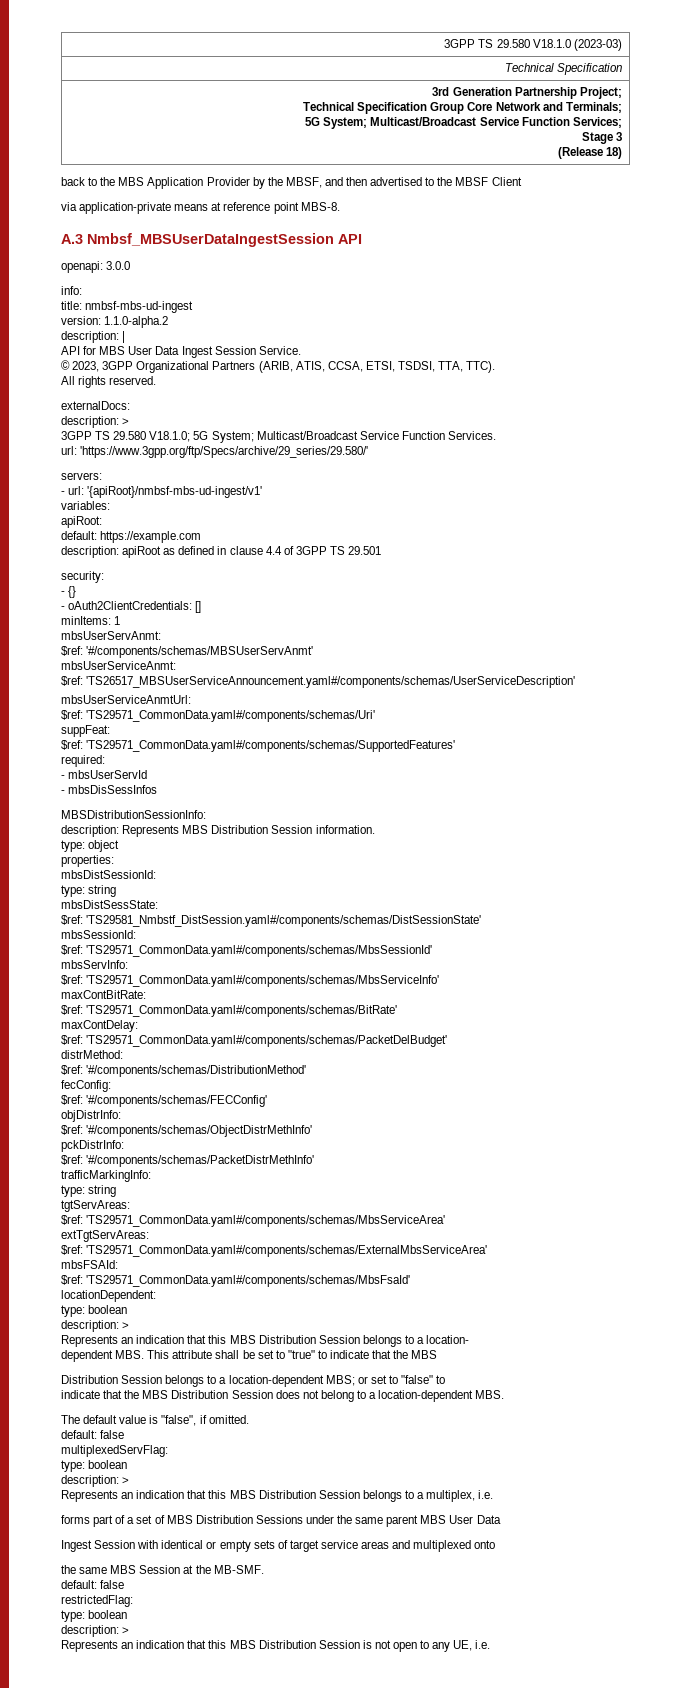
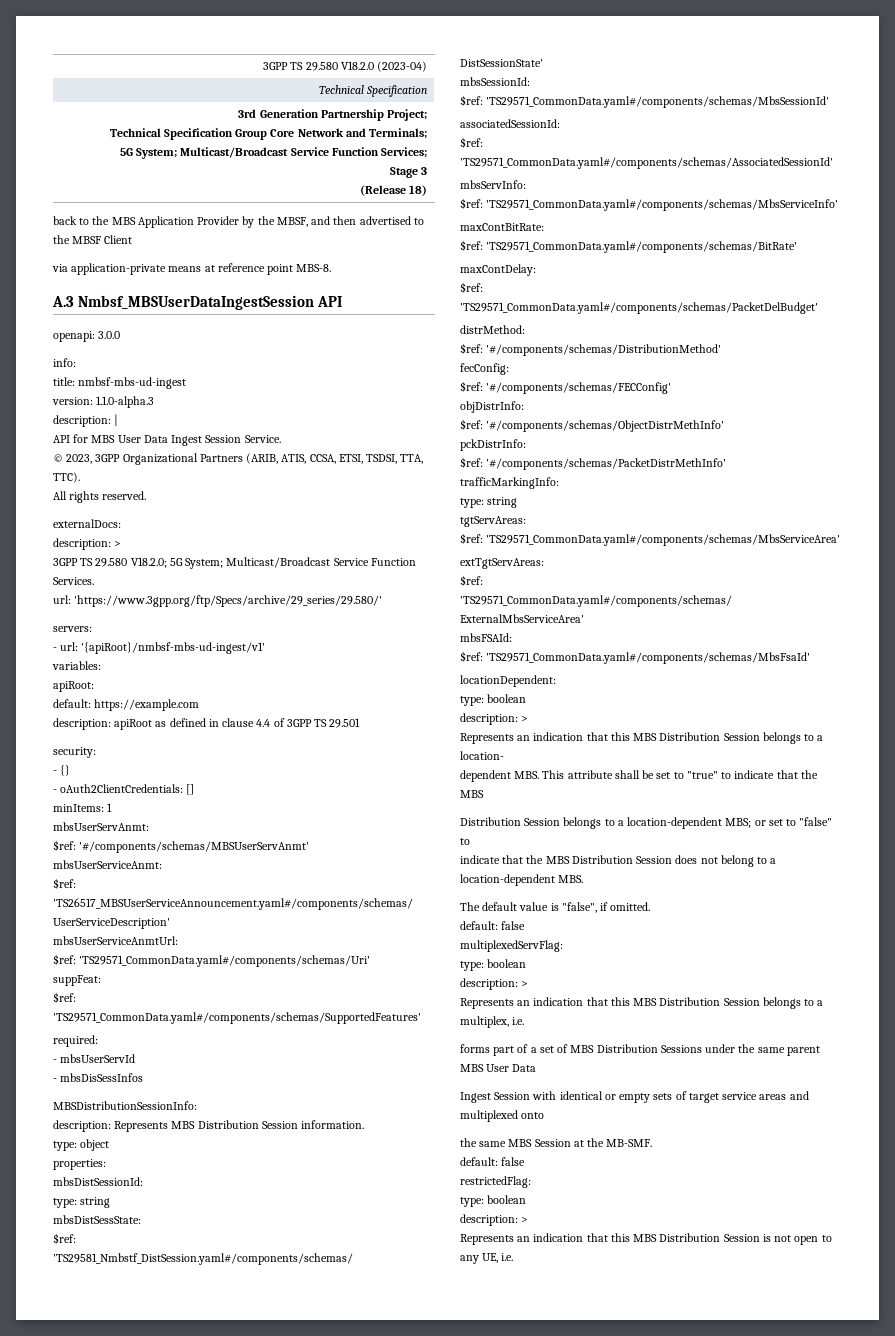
[444,39,622,51] 3GPP TS 29.580 V18.1.0 (2023-03) -> [263,61,428,72] 3GPP TS 29.580 V18.2.0 (2023-04)
[104,316,169,328] 1.1.0-alpha.2 -> [96,396,155,408] 1.1.0-alpha.3
[149,431,191,442] V18.1.0; -> [130,557,167,568] V18.2.0;
(433, 951) none -> [460,119,560,128] [460,137,483,148] [460,157,833,169] // associatedSessionId: // $ref: 'TS29571_CommonData.yaml#/components/schemas/AssociatedSessionId'

